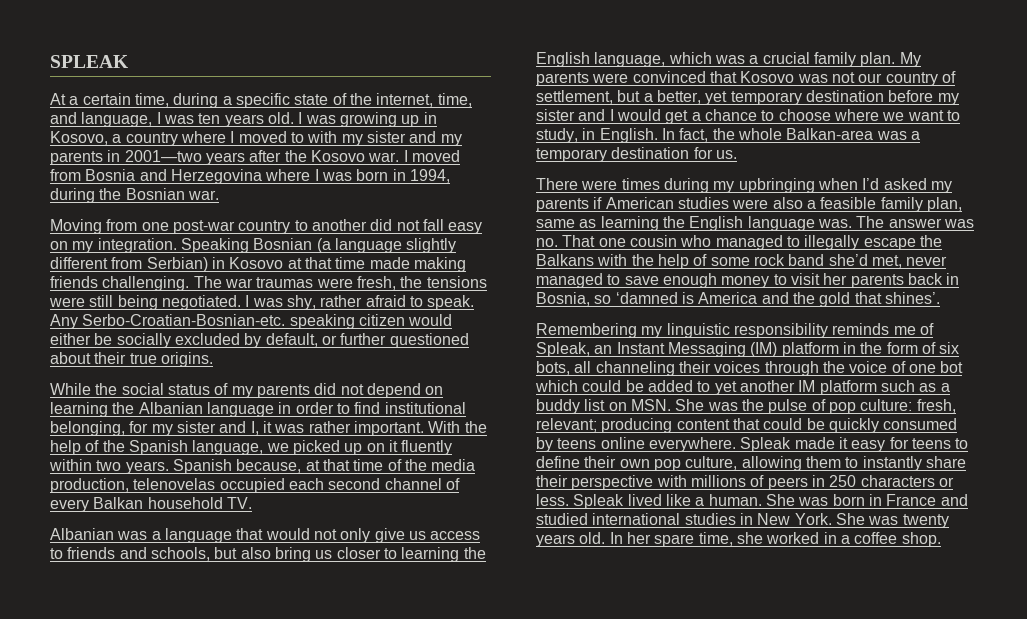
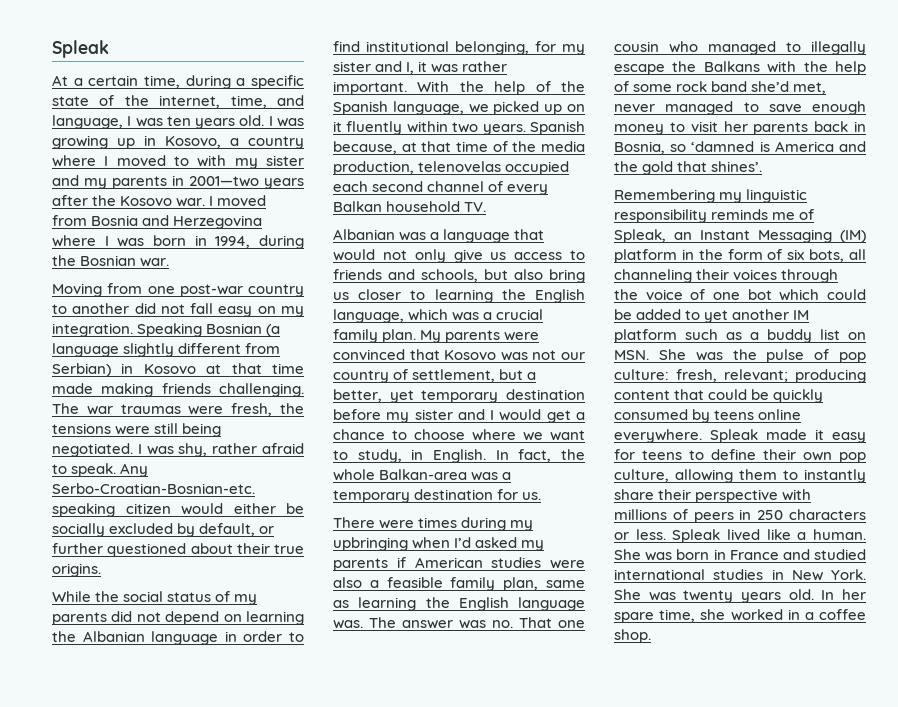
[50,55,129,68] SPLEAK -> [52,40,109,58] Spleak

